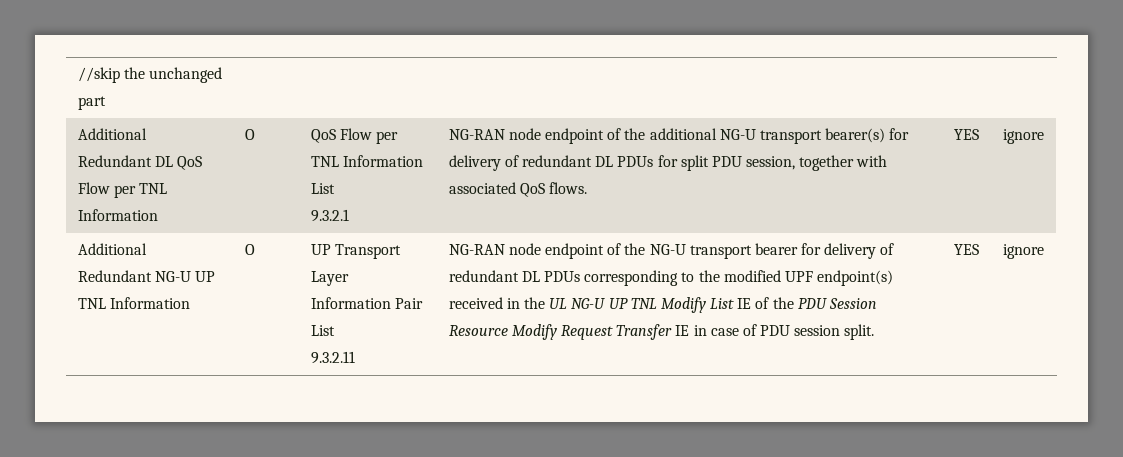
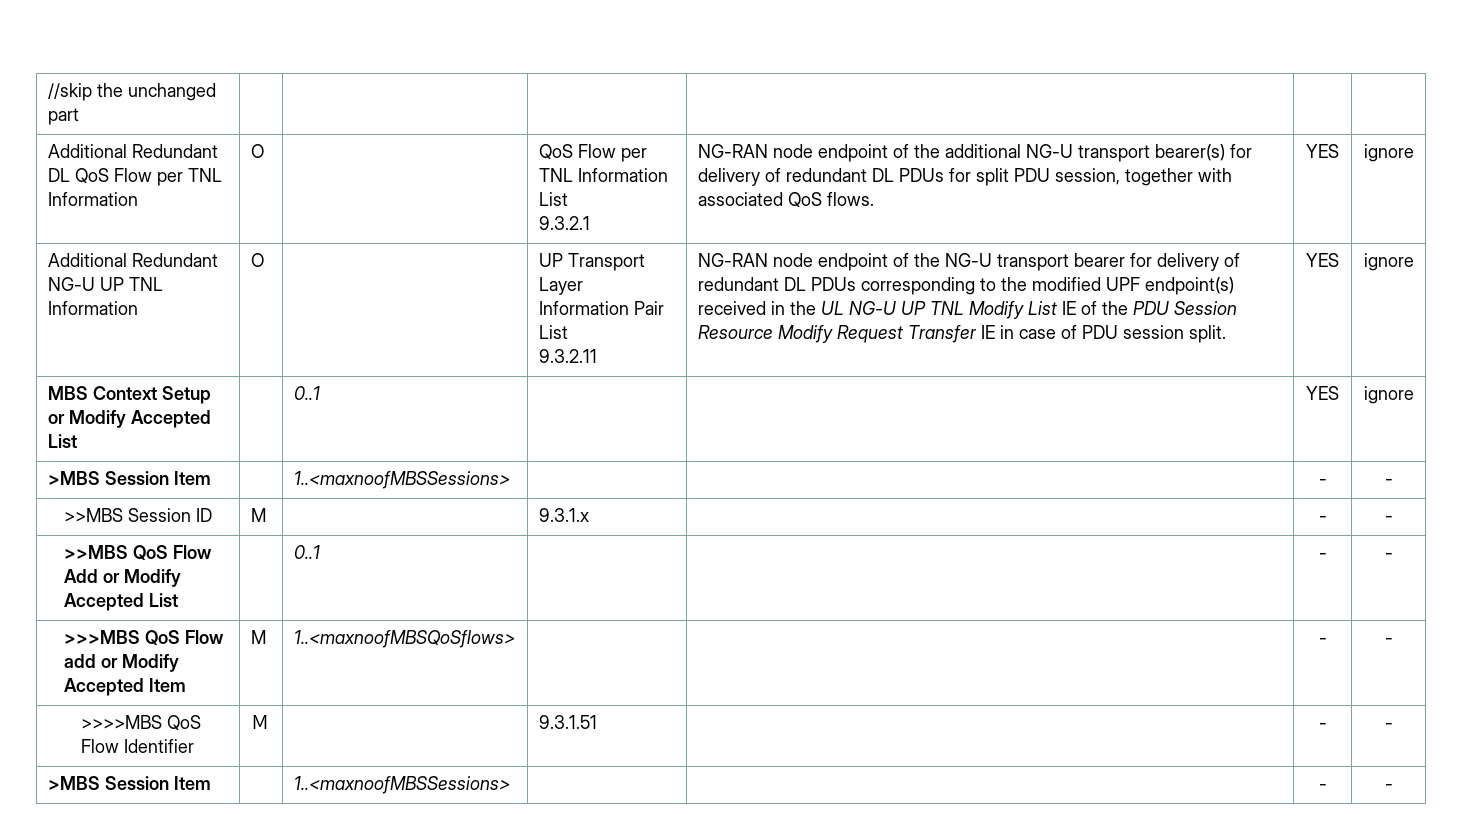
(1044, 251) none -> [47,386,211,404] [47,410,211,428] [47,434,77,448] [293,386,320,400] [1306,386,1339,400] [1363,386,1414,404] [47,471,211,485] [293,471,510,489] [1318,479,1327,485] [1384,479,1393,485] [64,508,213,522] [250,508,266,522] [538,508,589,522] [1318,516,1327,522] [1384,516,1393,522] [64,545,213,560] [64,569,182,587] [64,593,179,611] [293,545,320,559] [1318,553,1327,559] [1384,553,1393,559] [64,630,225,645] [64,654,180,672] [64,678,187,696] [250,630,266,644] [293,630,515,648] [1318,638,1327,644] [1384,638,1393,644] [80,715,201,731] [80,739,194,753] [250,715,269,729] [538,715,597,729] [1318,723,1327,729] [1384,723,1393,729] [47,776,211,790] [293,776,510,794] [1318,784,1327,790] [1384,784,1393,790] // MBS Context Setup or Modify Accepted List | | 0..1 | | | YES | ignore // >MBS Session Item | | 1..<maxnoofMBSSessions> | | | - | - // >>MBS Session ID | M | | 9.3.1.x | | - | - // >>MBS QoS Flow Add or Modify Accepted List | | 0..1 | | | - | - // >>>MBS QoS Flow add or Modify Accepted Item | M | 1..<maxnoofMBSQoSflows> | | | - | - // >>>>MBS QoS Flow Identifier | Ｍ | | 9.3.1.51 | | - | - // >MBS Session Item | | 1..<maxnoofMBSSessions> | | | - | -

